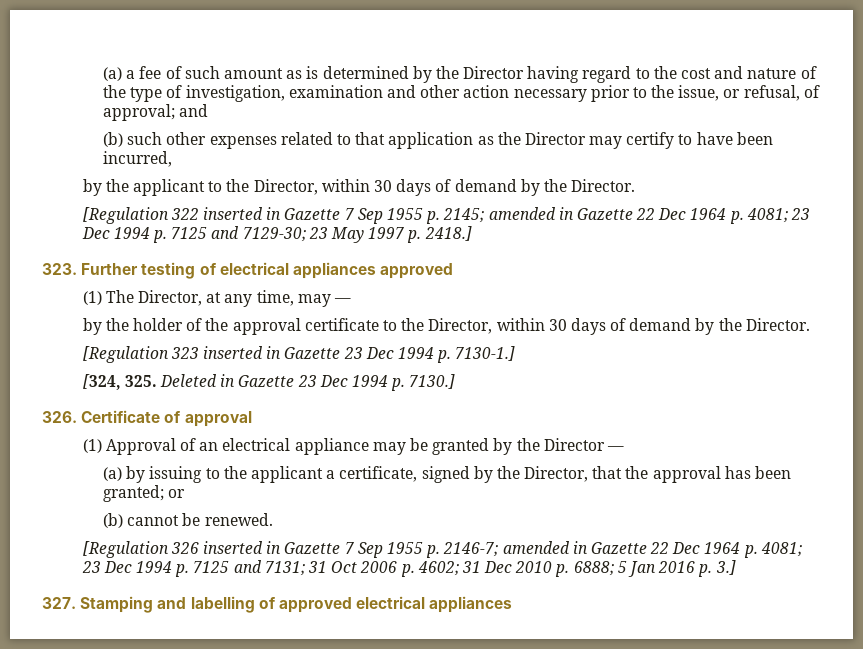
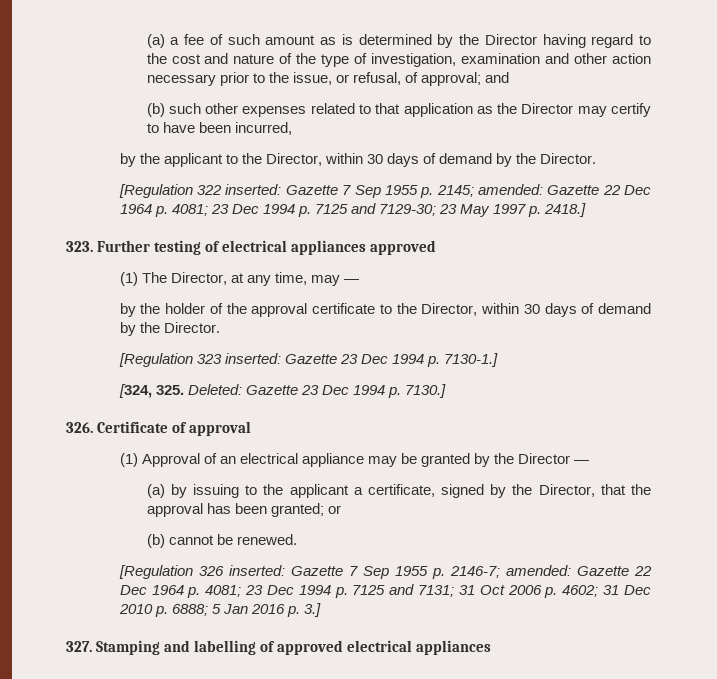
[203,207,282,220] inserted in -> [225,184,282,195] inserted:
[488,207,574,220] amended in -> [477,184,543,195] amended:
[203,346,282,359] inserted in -> [224,353,281,364] inserted:
[160,374,236,387] Deleted in -> [187,384,242,395] Deleted:
[203,541,282,554] inserted in -> [228,565,285,576] inserted:
[502,541,588,554] amended in -> [505,565,571,576] amended:

